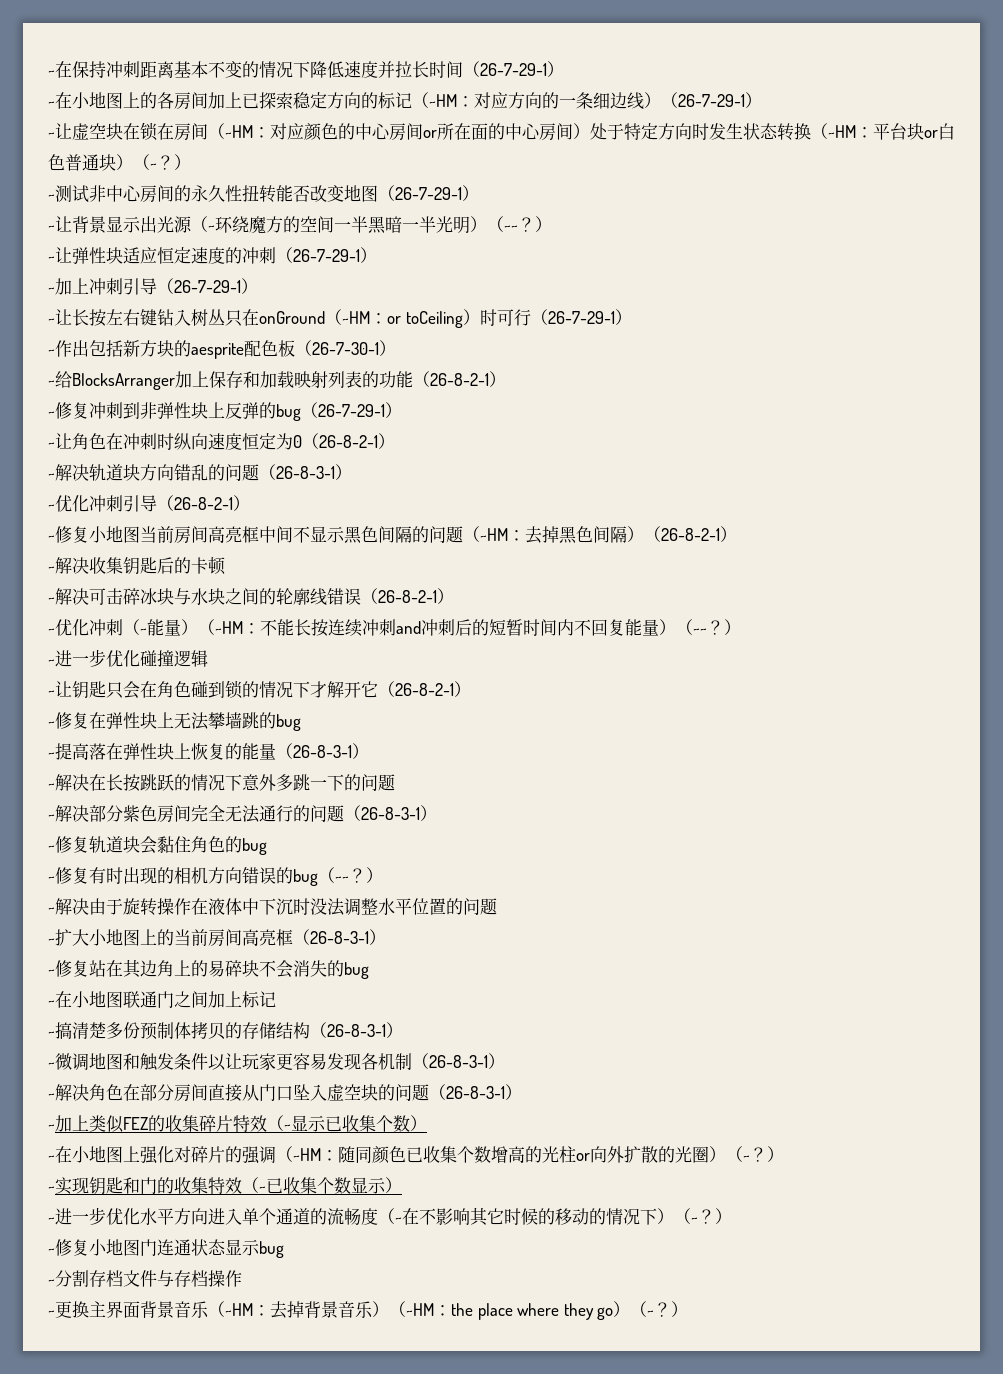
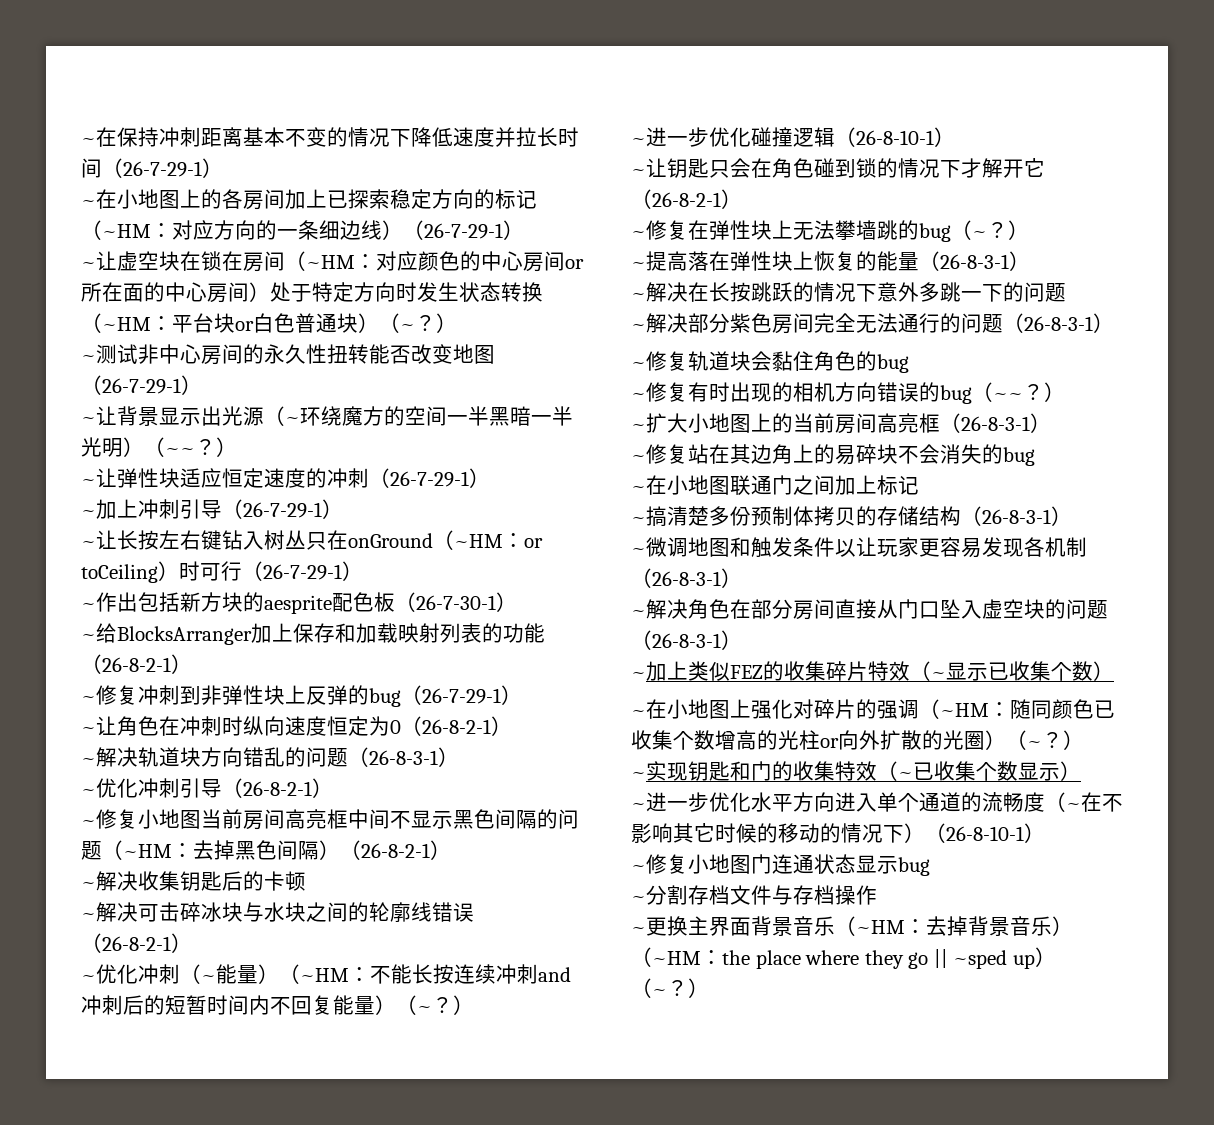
[693,628,707,634] ~~ -> [417,1006,432,1013] ~
(208, 658) none -> [835,127,955,147] （26-8-10-1）
(301, 722) none -> [951,220,1029,240] （~？）
[48,898,497,916] // ~解决由于旋转操作在液体中下沉时没法调整水平位置的问题 -> (1065, 392) none
[691,1209,715,1224] ~？ -> [946,826,1024,841] 26-8-10-1
(614, 1313) none -> [933,949,1035,969] || ~sped up

